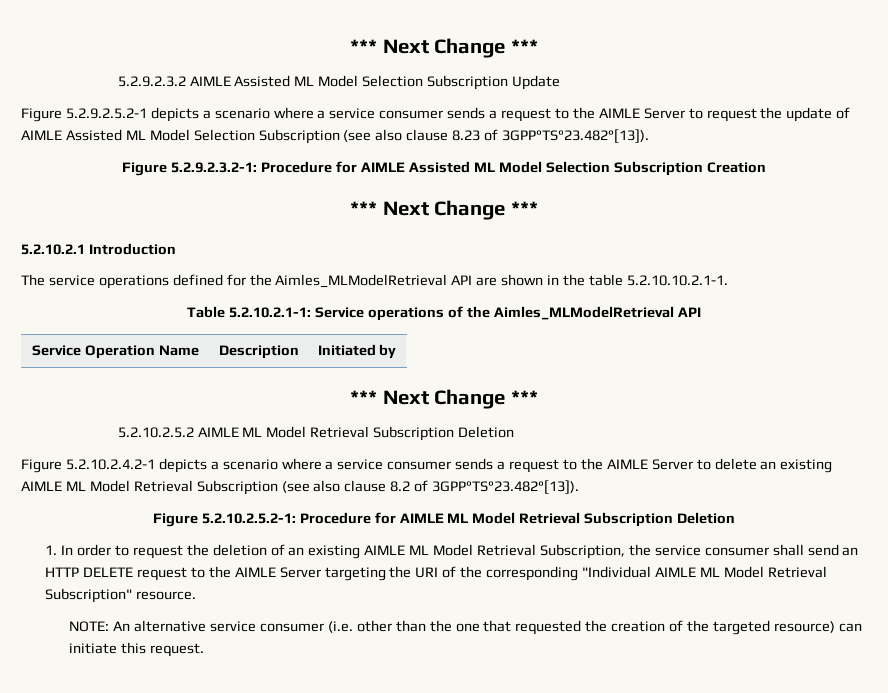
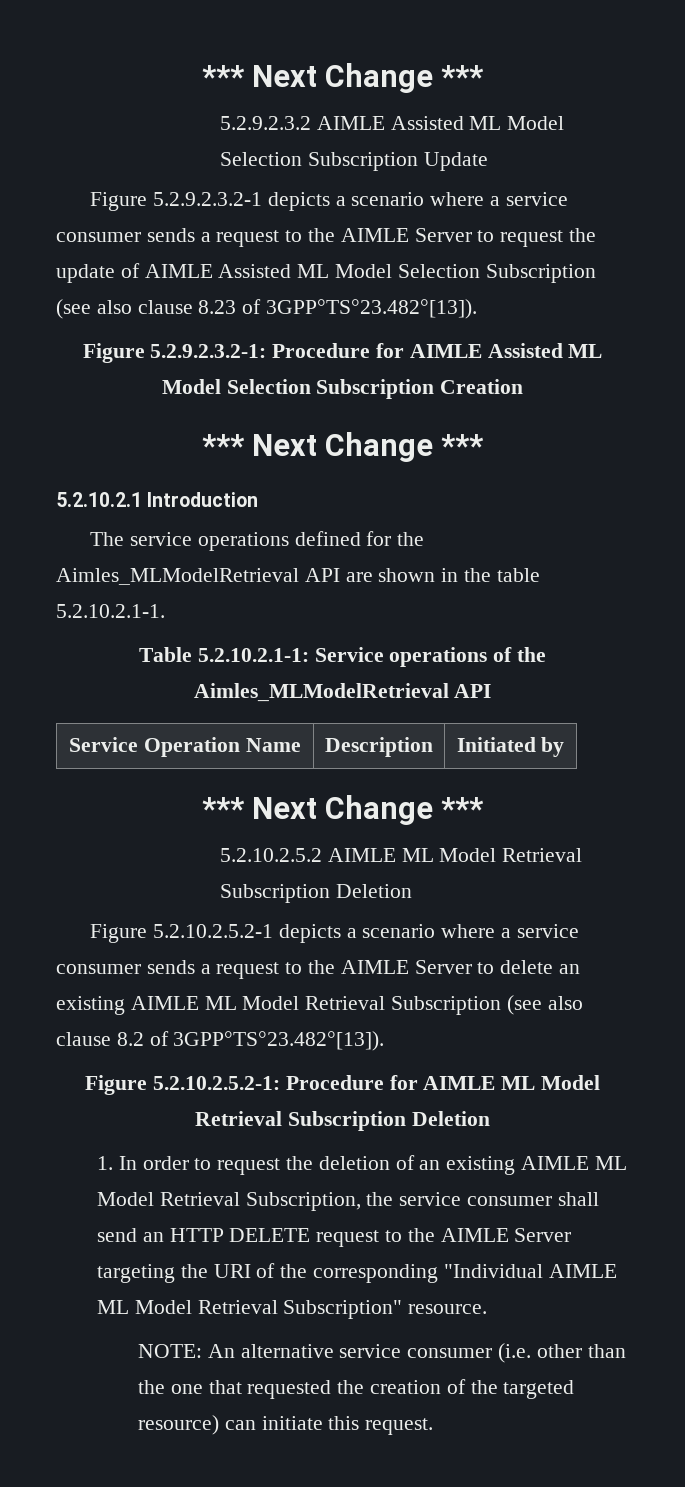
[65,108,147,119] 5.2.9.2.5.2-1 -> [153,192,263,206] 5.2.9.2.3.2-1
[626,275,728,286] 5.2.10.10.2.1-1. -> [56,604,165,618] 5.2.10.2.1-1.
[65,459,155,470] 5.2.10.2.4.2-1 -> [153,924,274,938] 5.2.10.2.5.2-1

